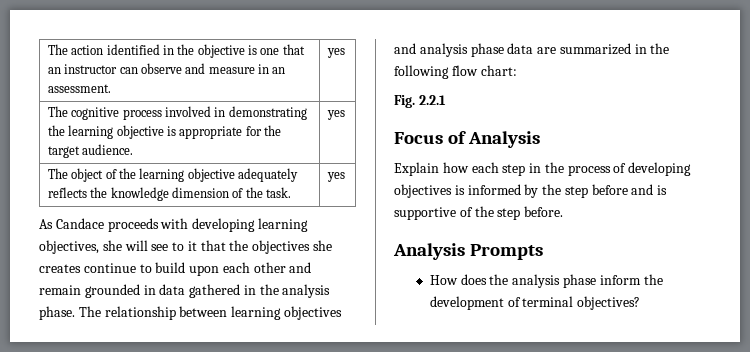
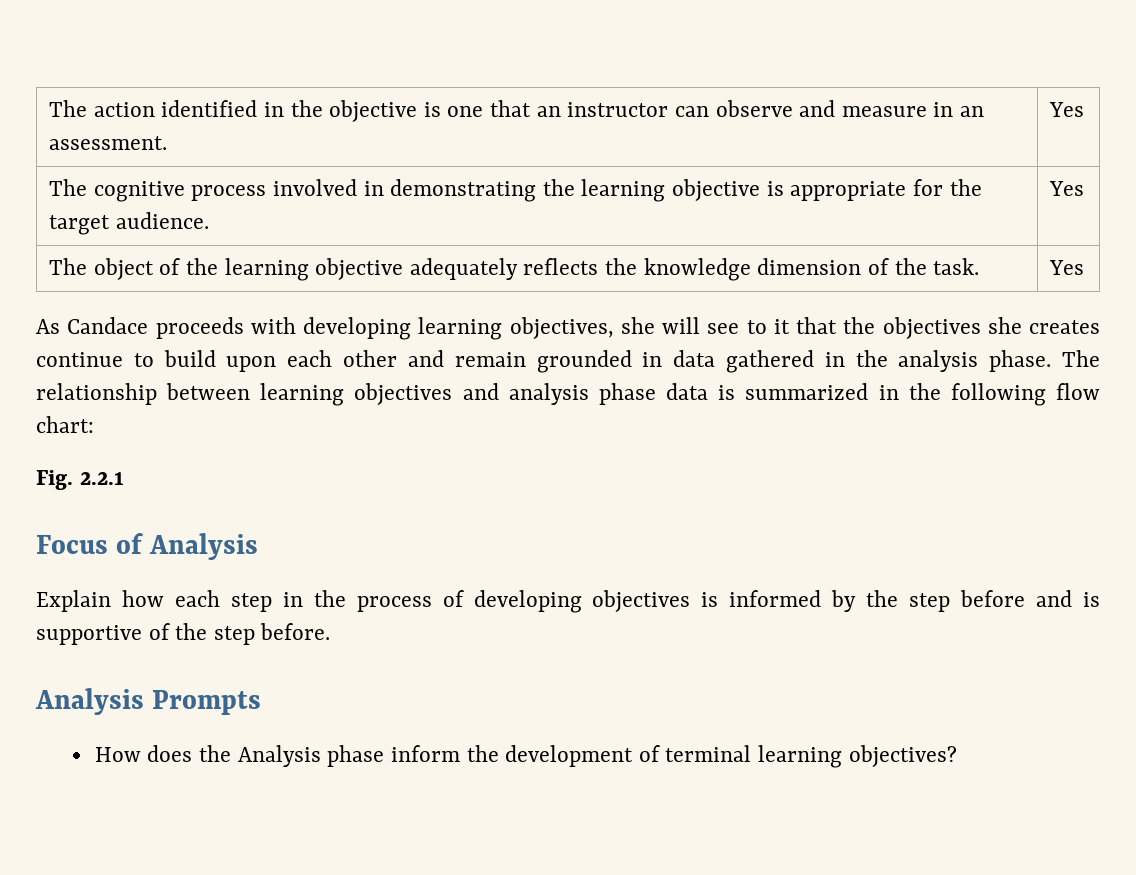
[326,48,345,58] yes -> [1049,102,1085,117] Yes
[326,110,345,120] yes -> [1049,181,1085,196] Yes
[326,172,345,182] yes -> [1049,260,1085,275] Yes
[537,47,557,54] are -> [718,385,736,400] is
[512,274,561,288] analysis -> [237,745,321,767] Analysis
(574, 301) none -> [758,745,843,768] learning

